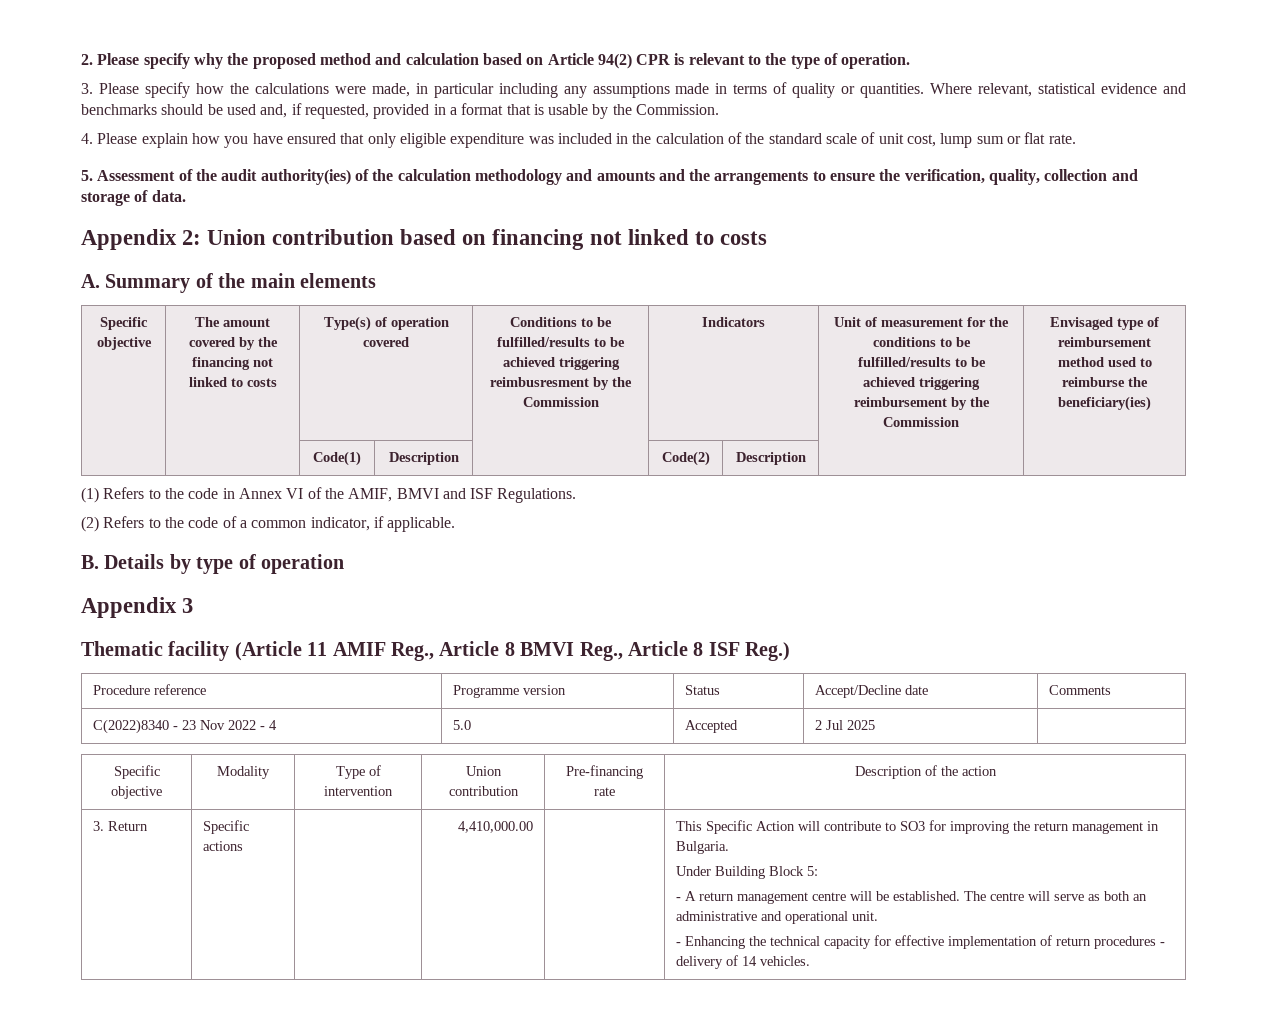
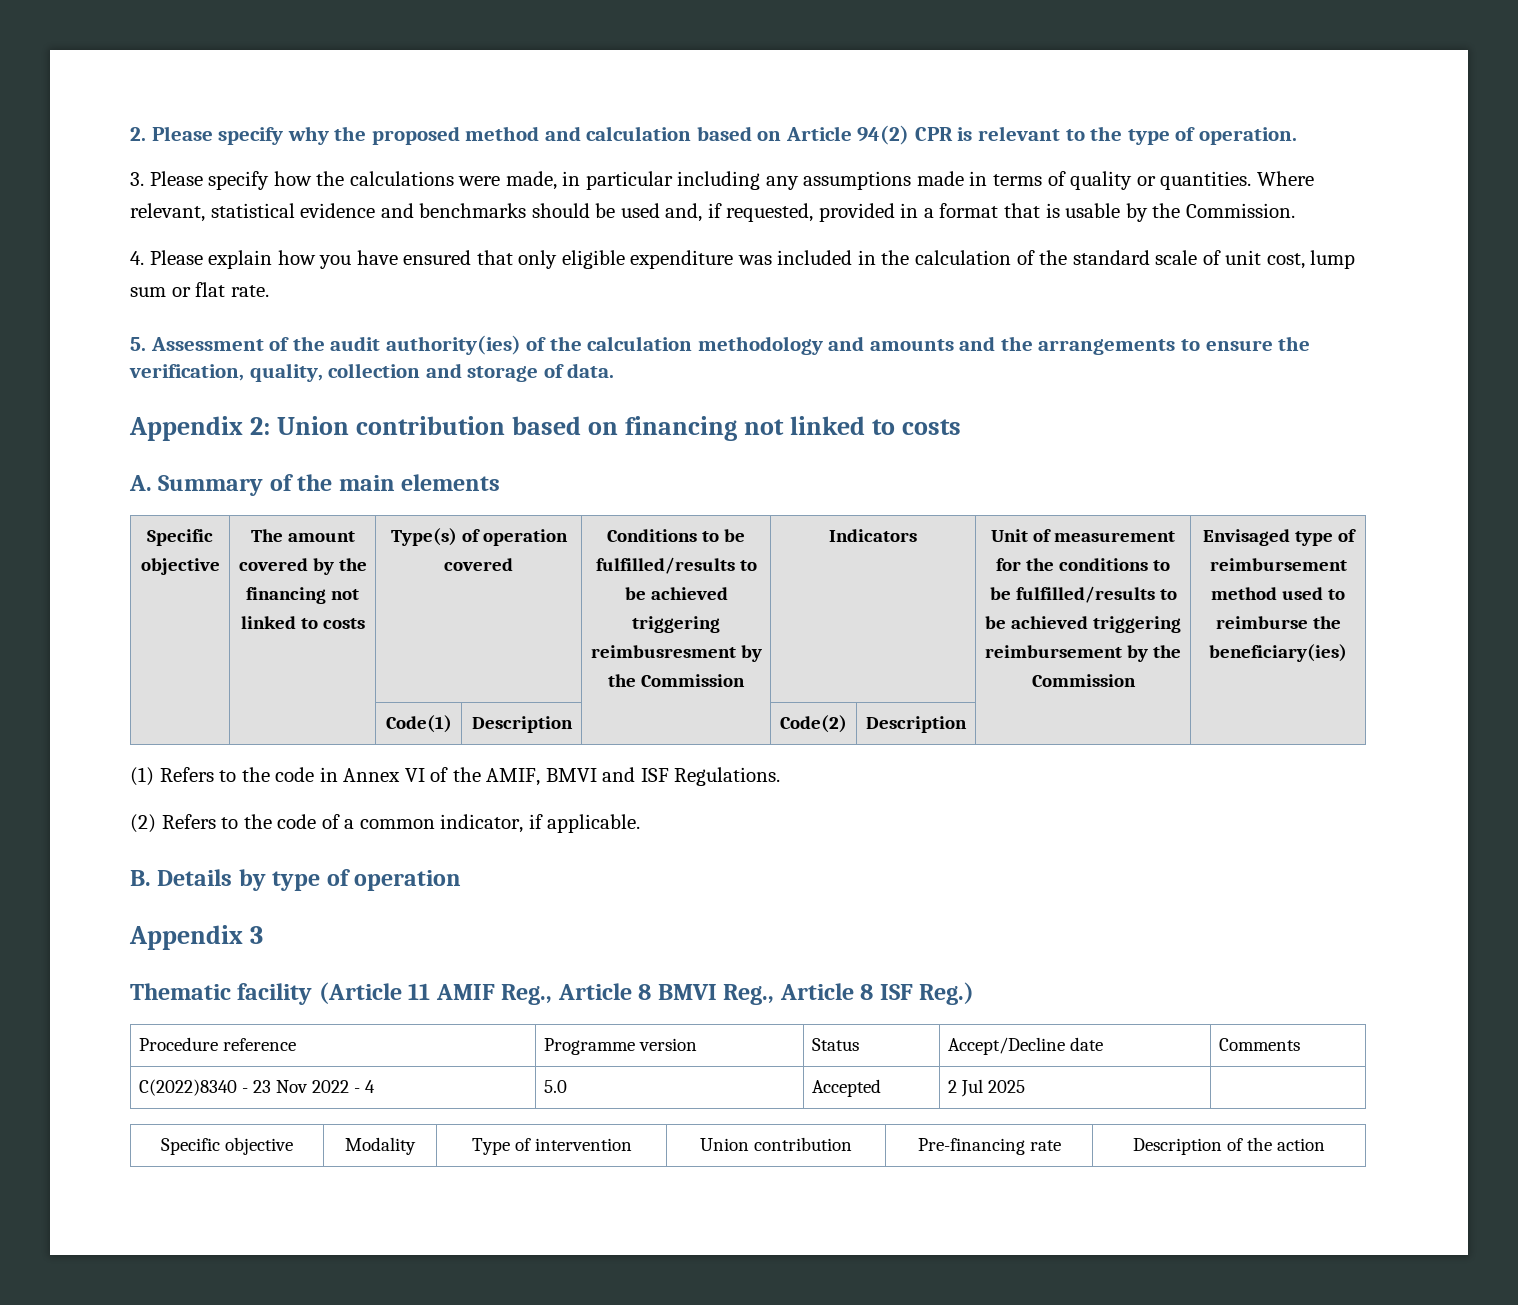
[93,821,149,831] [203,820,250,834] [203,841,244,851] [457,821,533,833] [676,820,1160,834] [676,841,730,854] [676,866,819,879] [676,891,1148,904] [676,911,879,924] [676,935,1166,949] [676,955,811,969] // 3. Return | Specific actions | | 4,410,000.00 | | This Specific Action will contribute to SO3 for improving the return management in Bulgaria. // Under Building Block 5: // - A return management centre will be established. The centre will serve as both an administrative and operational unit. // - Enhancing the technical capacity for effective implementation of return procedures - delivery of 14 vehicles. -> (1325, 1144) none

